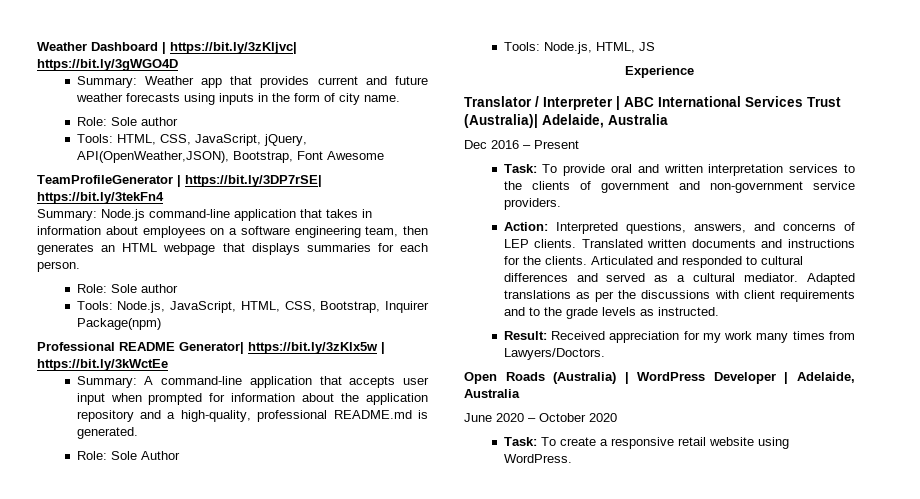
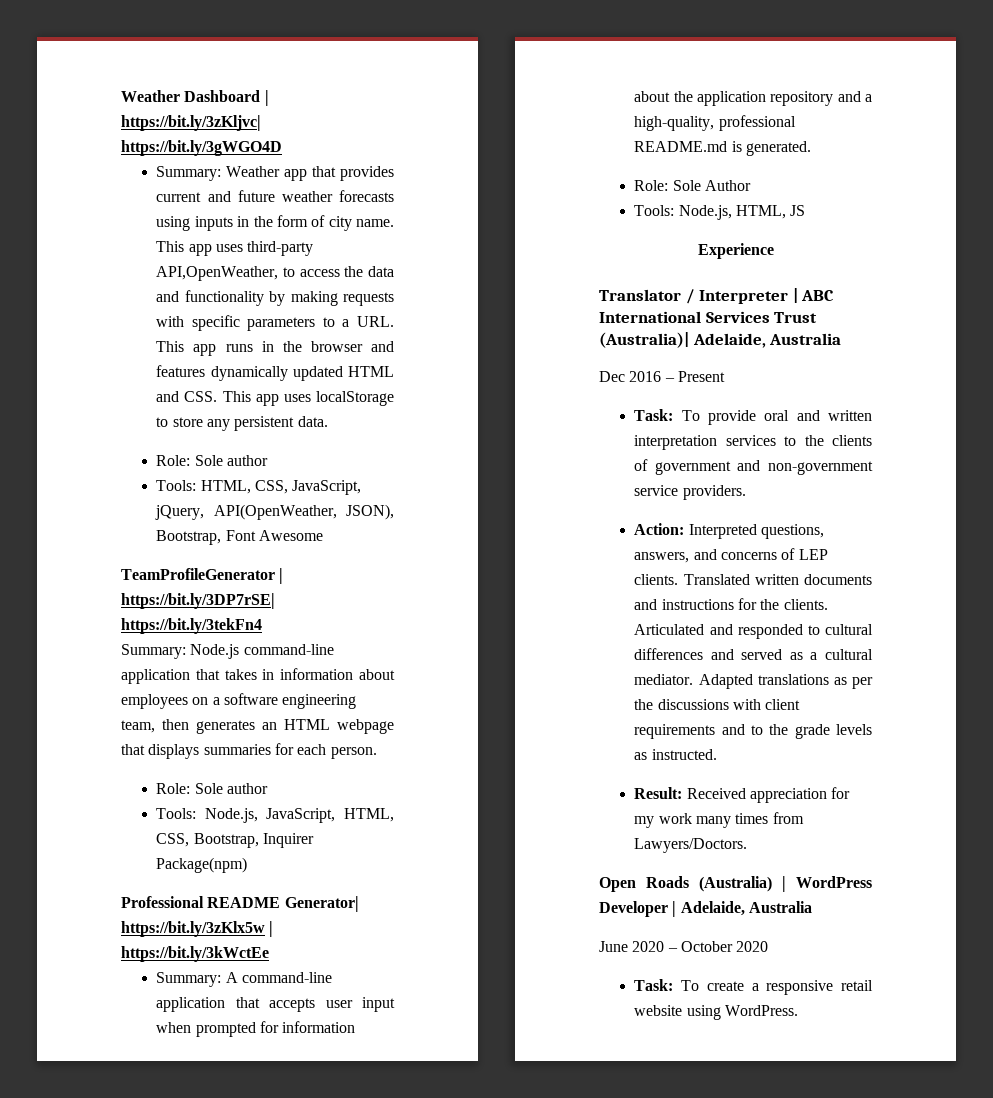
(400, 98) none -> [156,241,314,256] [156,266,394,281] [156,290,394,306] [156,315,394,331] [156,341,394,356] [156,365,395,381] [156,391,394,406] [156,416,328,431] This app uses third-party API,OpenWeather, to access the data and functionality by making requests with specific parameters to a URL. This app runs in the browser and features dynamically updated HTML and CSS. This app uses localStorage to store any persistent data.
[76,151,229,163] API(OpenWeather,JSON), -> [213,504,394,520] API(OpenWeather, JSON),

